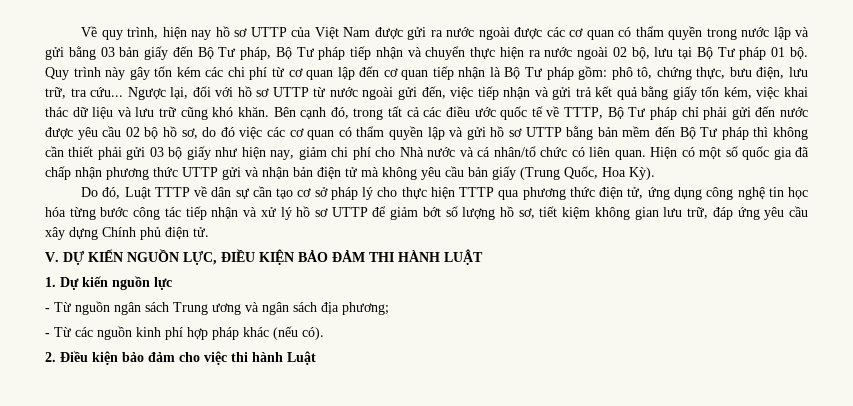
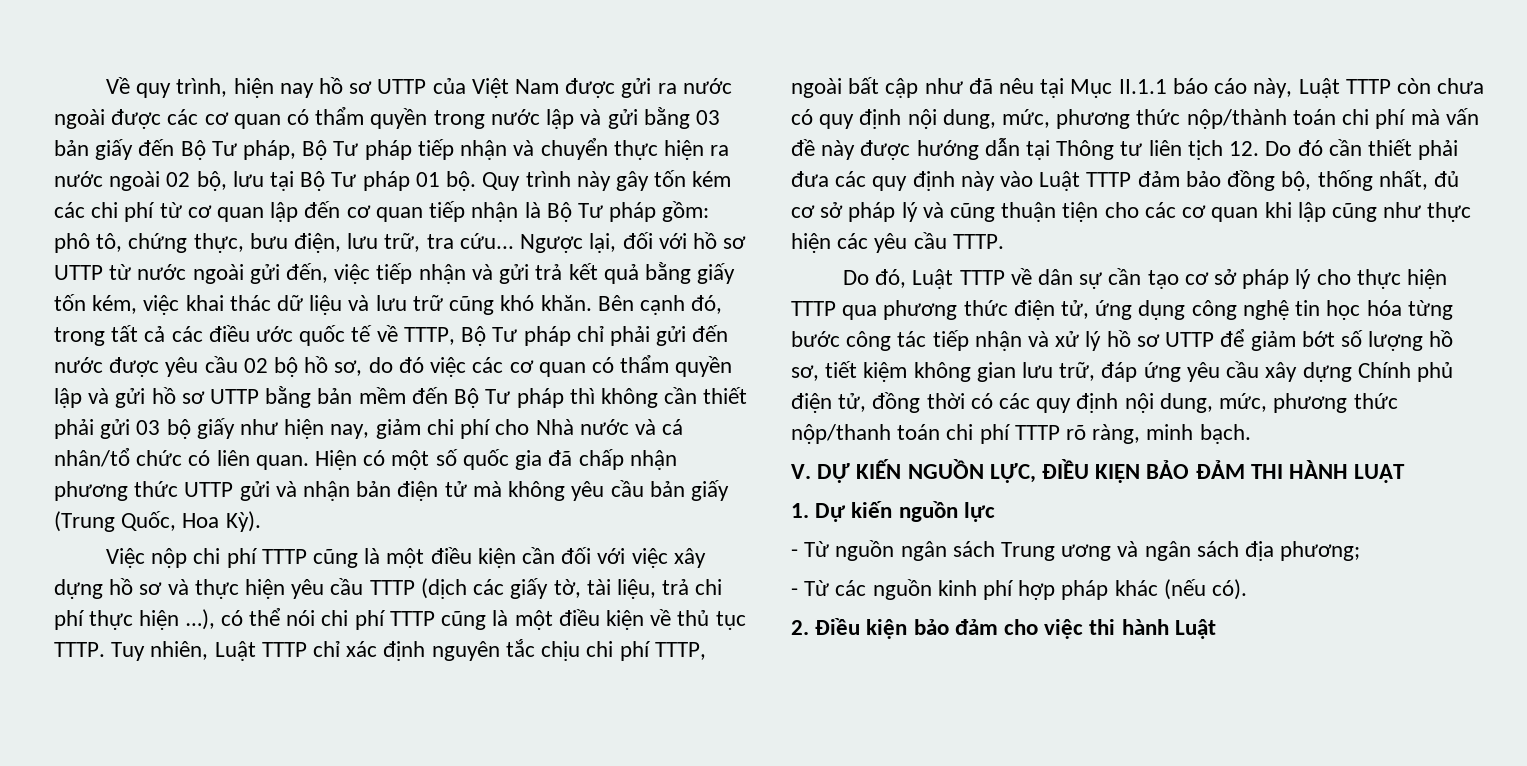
(655, 173) none -> [105,547,706,568] [54,578,723,599] [54,608,746,630] [54,639,706,661] [791,77,1485,98] [791,108,1479,129] [791,138,1459,160] [791,170,1459,191] [791,202,1472,222] [791,232,1004,253] // Việc nộp chi phí TTTP cũng là một điều kiện cần đối với việc xây dựng hồ sơ và thực hiện yêu cầu TTTP (dịch các giấy tờ, tài liệu, trả chi phí thực hiện …), có thể nói chi phí TTTP cũng là một điều kiện về thủ tục TTTP. Tuy nhiên, Luật TTTP chỉ xác định nguyên tắc chịu chi phí TTTP, ngoài bất cập như đã nêu tại Mục II.1.1 báo cáo này, Luật TTTP còn chưa có quy định nội dung, mức, phương thức nộp/thành toán chi phí mà vấn đề này được hướng dẫn tại Thông tư liên tịch 12. Do đó cần thiết phải đưa các quy định này vào Luật TTTP đảm bảo đồng bộ, thống nhất, đủ cơ sở pháp lý và cũng thuận tiện cho các cơ quan khi lập cũng như thực hiện các yêu cầu TTTP.
[193,227,209,237] tử. -> [838,392,1398,413] [791,424,1251,444] tử, đồng thời có các quy định nội dung, mức, phương thức nộp/thanh toán chi phí TTTP rõ ràng, minh bạch.

